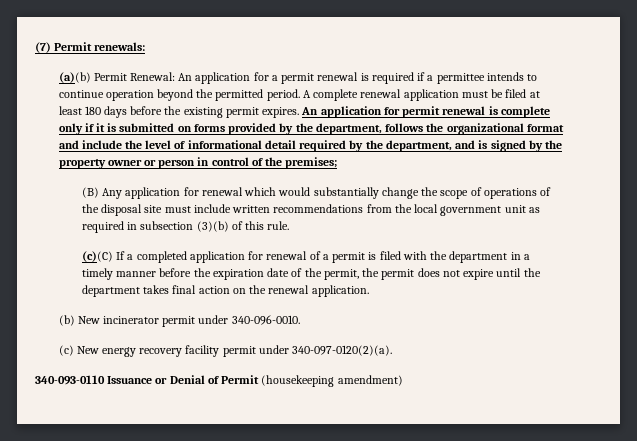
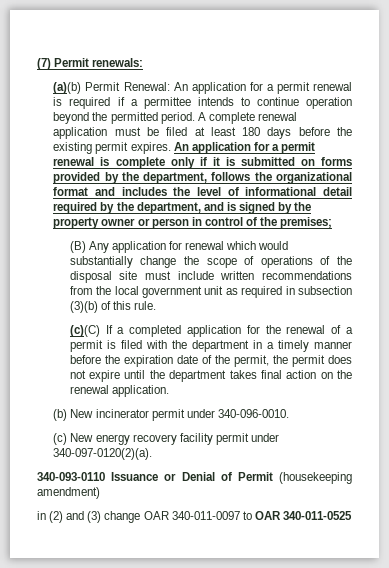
(400, 111) none -> [271,144,279,151] a
[81,140,122,149] include -> [121,187,167,196] includes
(264, 255) none -> [265,325,281,334] the
(403, 380) none -> [37,511,352,523] // in (2) and (3) change OAR 340-011-0097 to OAR 340-011-0525

